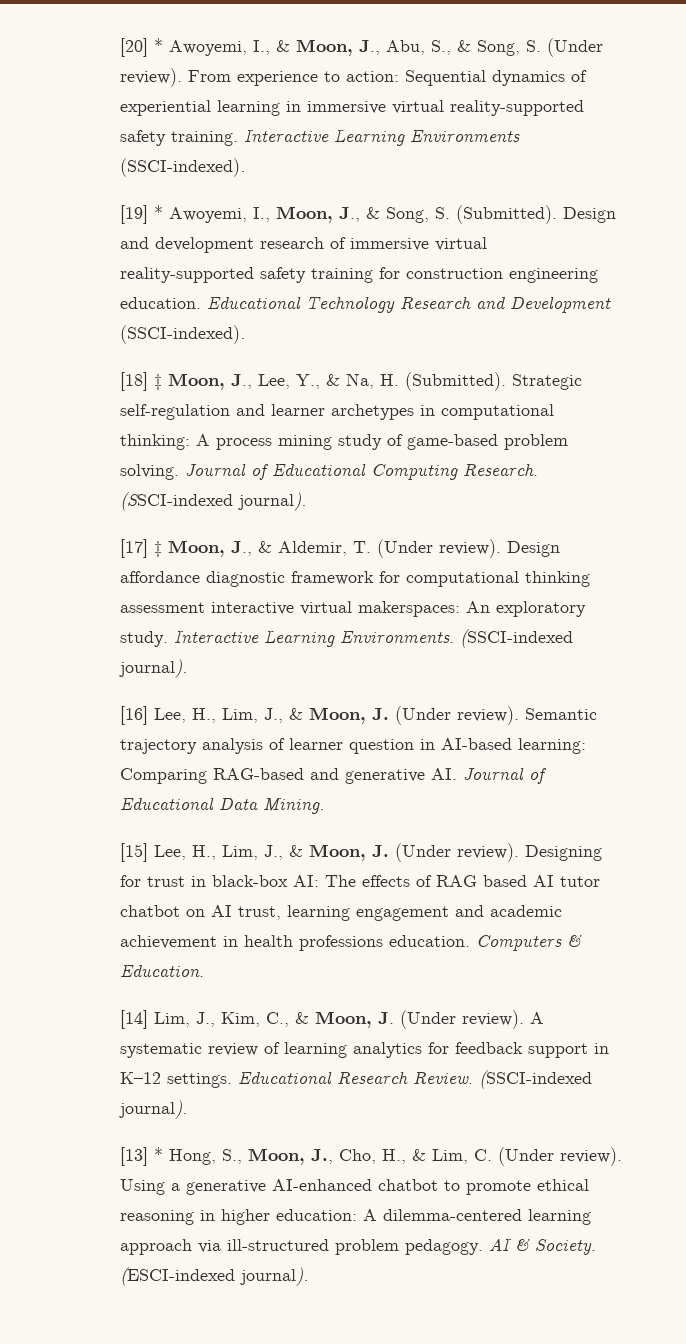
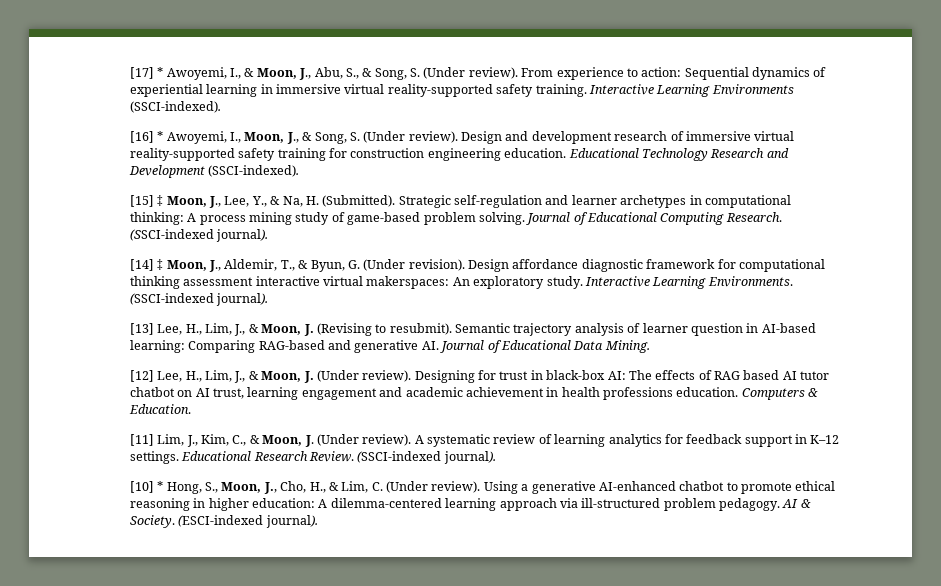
[120,38,149,57] [20] -> [129,67,154,79] [17]
[120,205,149,224] [19] -> [129,131,154,143] [16]
[456,205,558,224] (Submitted). -> [363,131,458,143] (Under review).
[120,372,149,391] [18] -> [129,195,154,207] [15]
[120,539,502,558] [17] ‡ Moon, J., & Aldemir, T. (Under review). -> [129,259,465,272] [14] ‡ Moon, J., Aldemir, T., & Byun, G. (Under revision).
[120,706,520,725] [16] Lee, H., Lim, J., & Moon, J. (Under review). -> [129,323,452,336] [13] Lee, H., Lim, J., & Moon, J. (Revising to resubmit).
[120,843,149,862] [15] -> [129,370,154,382] [12]
[120,1010,149,1029] [14] -> [129,434,154,446] [11]
[120,1147,149,1166] [13] -> [129,481,154,493] [10]

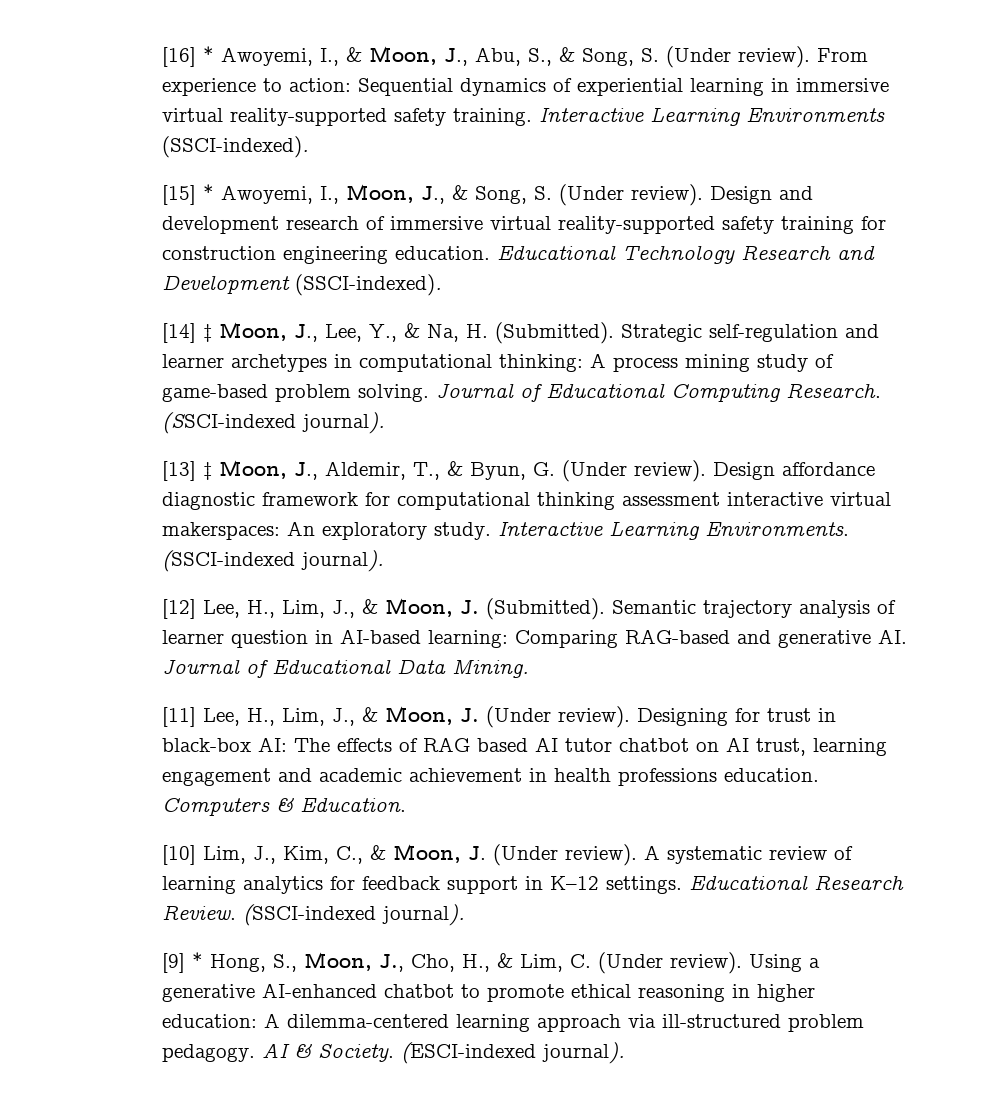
[129,67,154,79] [17] -> [161,47,196,67] [16]
[129,131,154,143] [16] -> [161,185,196,205] [15]
[129,195,154,207] [15] -> [161,323,196,343] [14]
[129,259,154,271] [14] -> [161,461,196,481] [13]
[408,259,465,271] revision). -> [633,460,706,482] review).
[129,323,452,336] [13] Lee, H., Lim, J., & Moon, J. (Revising to resubmit). -> [161,598,605,620] [12] Lee, H., Lim, J., & Moon, J. (Submitted).
[129,370,154,382] [12] -> [161,707,196,727] [11]
[129,434,154,446] [11] -> [161,845,196,865] [10]
[129,481,154,493] [10] -> [161,953,185,973] [9]

